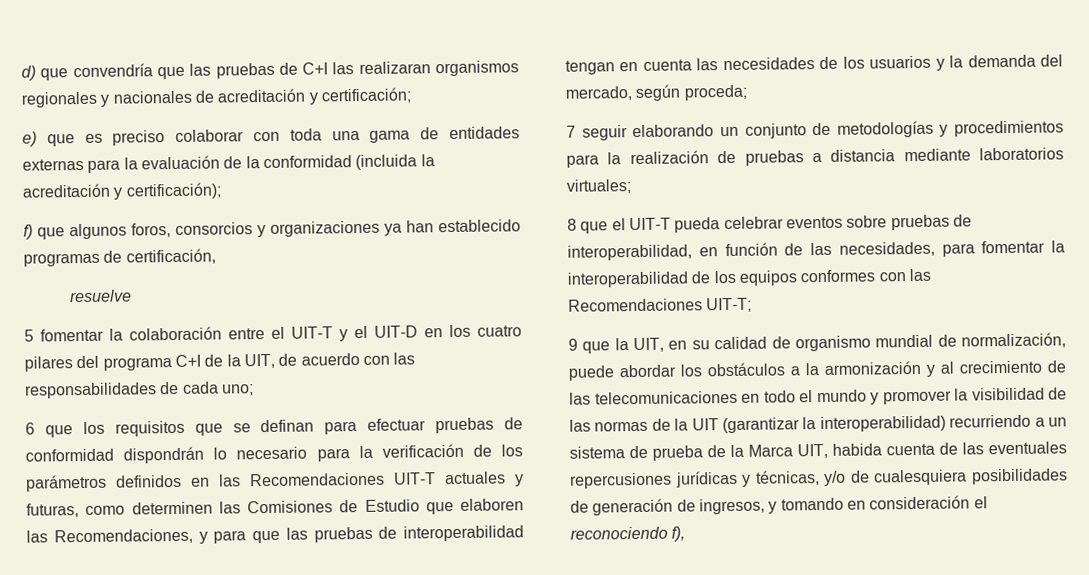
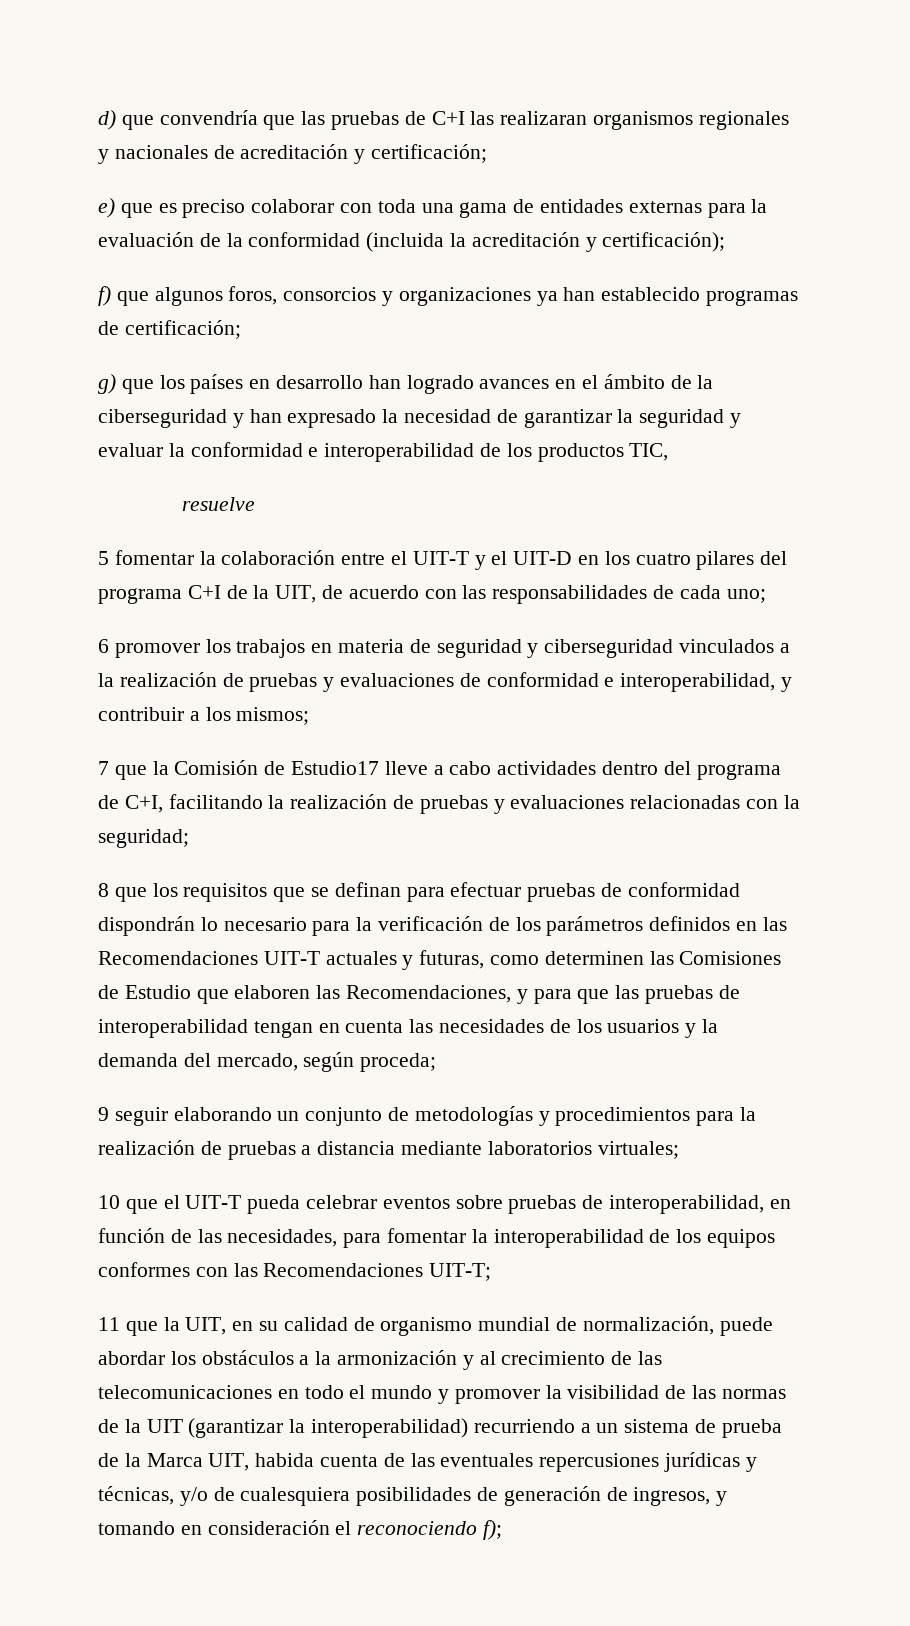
[125,248,216,265] certificación, -> [124,320,241,339] [98,374,714,394] [98,409,742,428] [98,442,669,462] certificación; // g) que los países en desarrollo han logrado avances en el ámbito de la ciberseguridad y han expresado la necesidad de garantizar la seguridad y evaluar la conformidad e interoperabilidad de los productos TIC,
(35, 428) none -> [114,639,790,658] [98,672,793,692] [98,707,310,725] [98,760,781,780] [98,794,800,814] [98,829,189,848] [98,883,109,897] promover los trabajos en materia de seguridad y ciberseguridad vinculados a la realización de pruebas y evaluaciones de conformidad e interoperabilidad, y contribuir a los mismos; // 7 que la Comisión de Estudio17 lleve a cabo actividades dentro del programa de C+I, facilitando la realización de pruebas y evaluaciones relacionadas con la seguridad; // 8
[566,125,576,138] 7 -> [98,1107,109,1121] 9
[567,218,577,231] 8 -> [98,1195,120,1209] 10
[568,338,578,351] 9 -> [98,1317,120,1331] 11
[671,526,686,542] f), -> [483,1520,503,1540] f);

